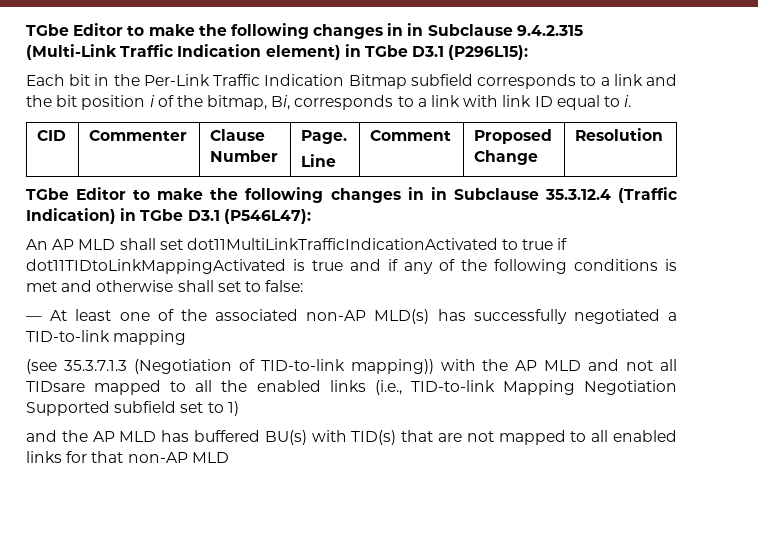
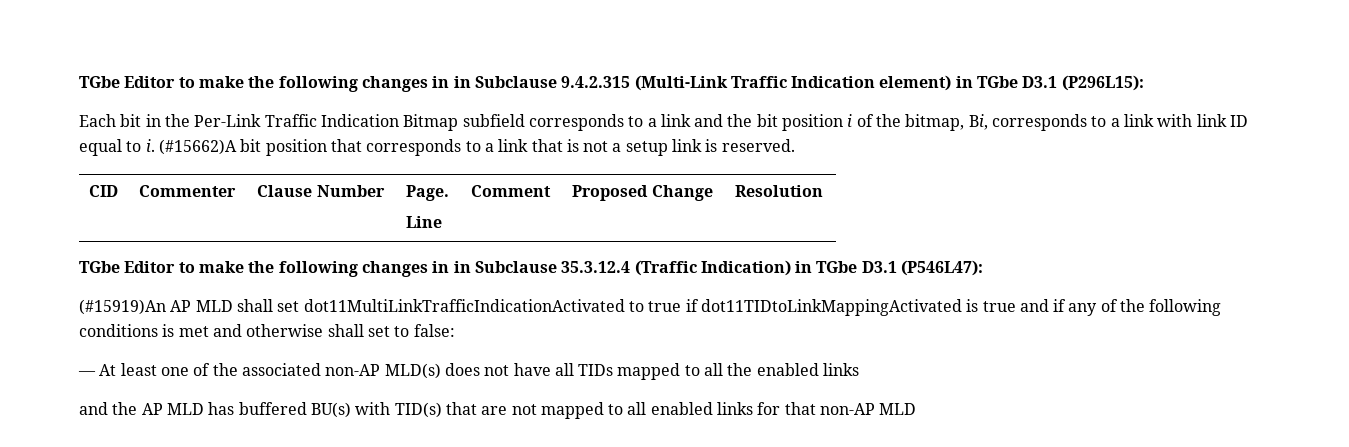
(632, 101) none -> [158,139,795,156] (#15662)A bit position that corresponds to a link that is not a setup link is reserved.
[26,239,48,250] An -> [79,299,166,315] (#15919)An
[437,309,677,324] [26,330,187,345] [26,359,677,374] [26,381,85,392] has successfully negotiated a TID-to-link mapping // (see 35.3.7.1.3 (Negotiation of TID-to-link mapping)) with the AP MLD and not all TIDsare -> [444,363,614,376] does not have all TIDs
[374,380,678,395] [26,401,239,416] (i.e., TID-to-link Mapping Negotiation Supported subfield set to 1) -> (860, 369) none

